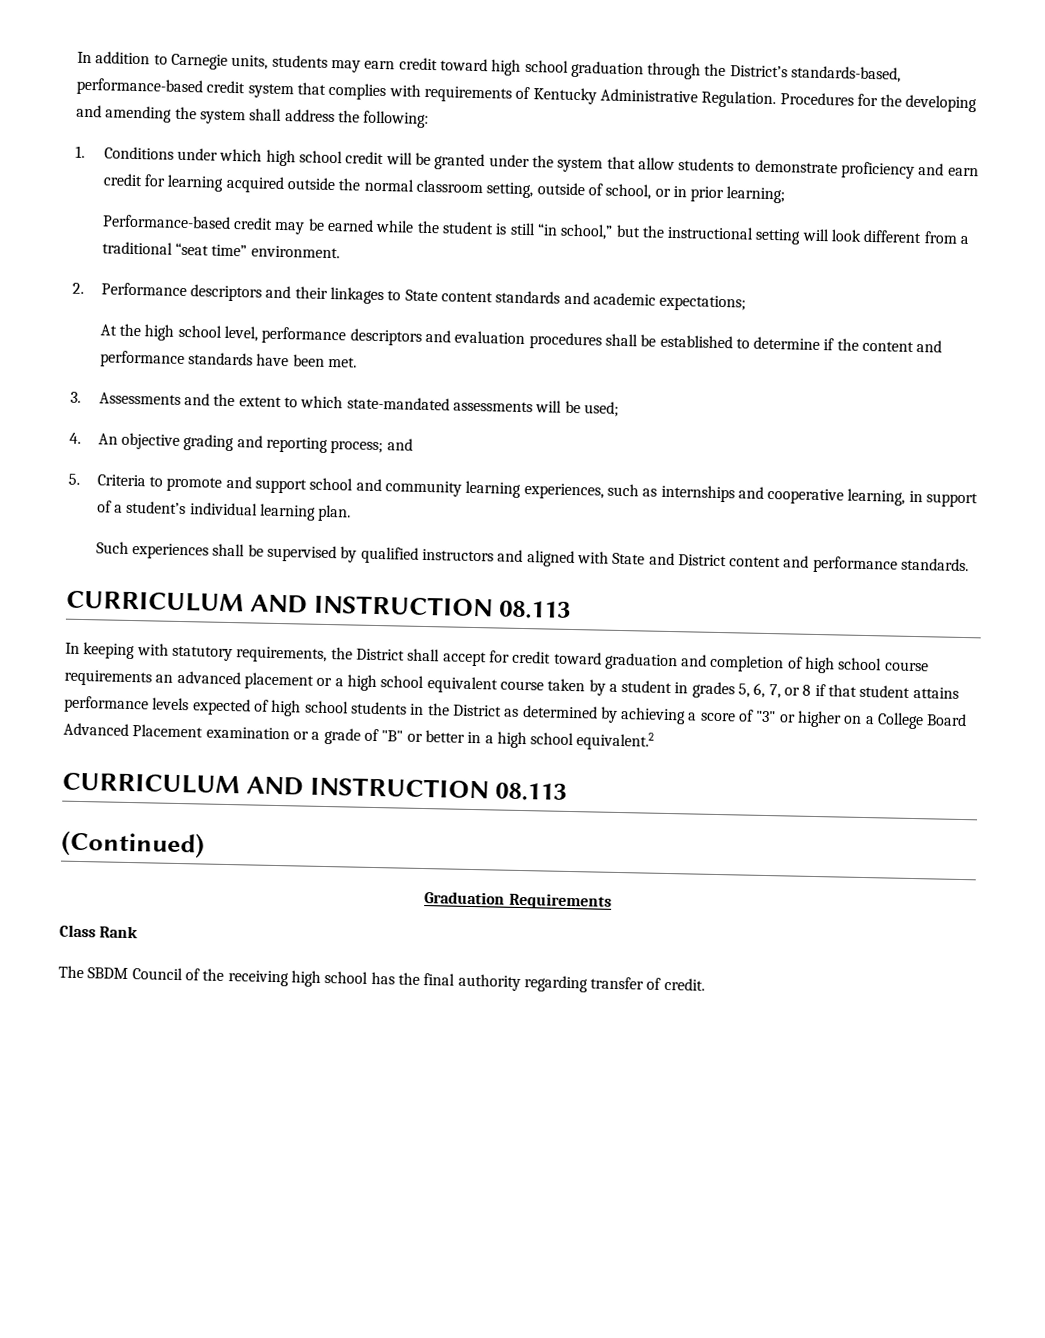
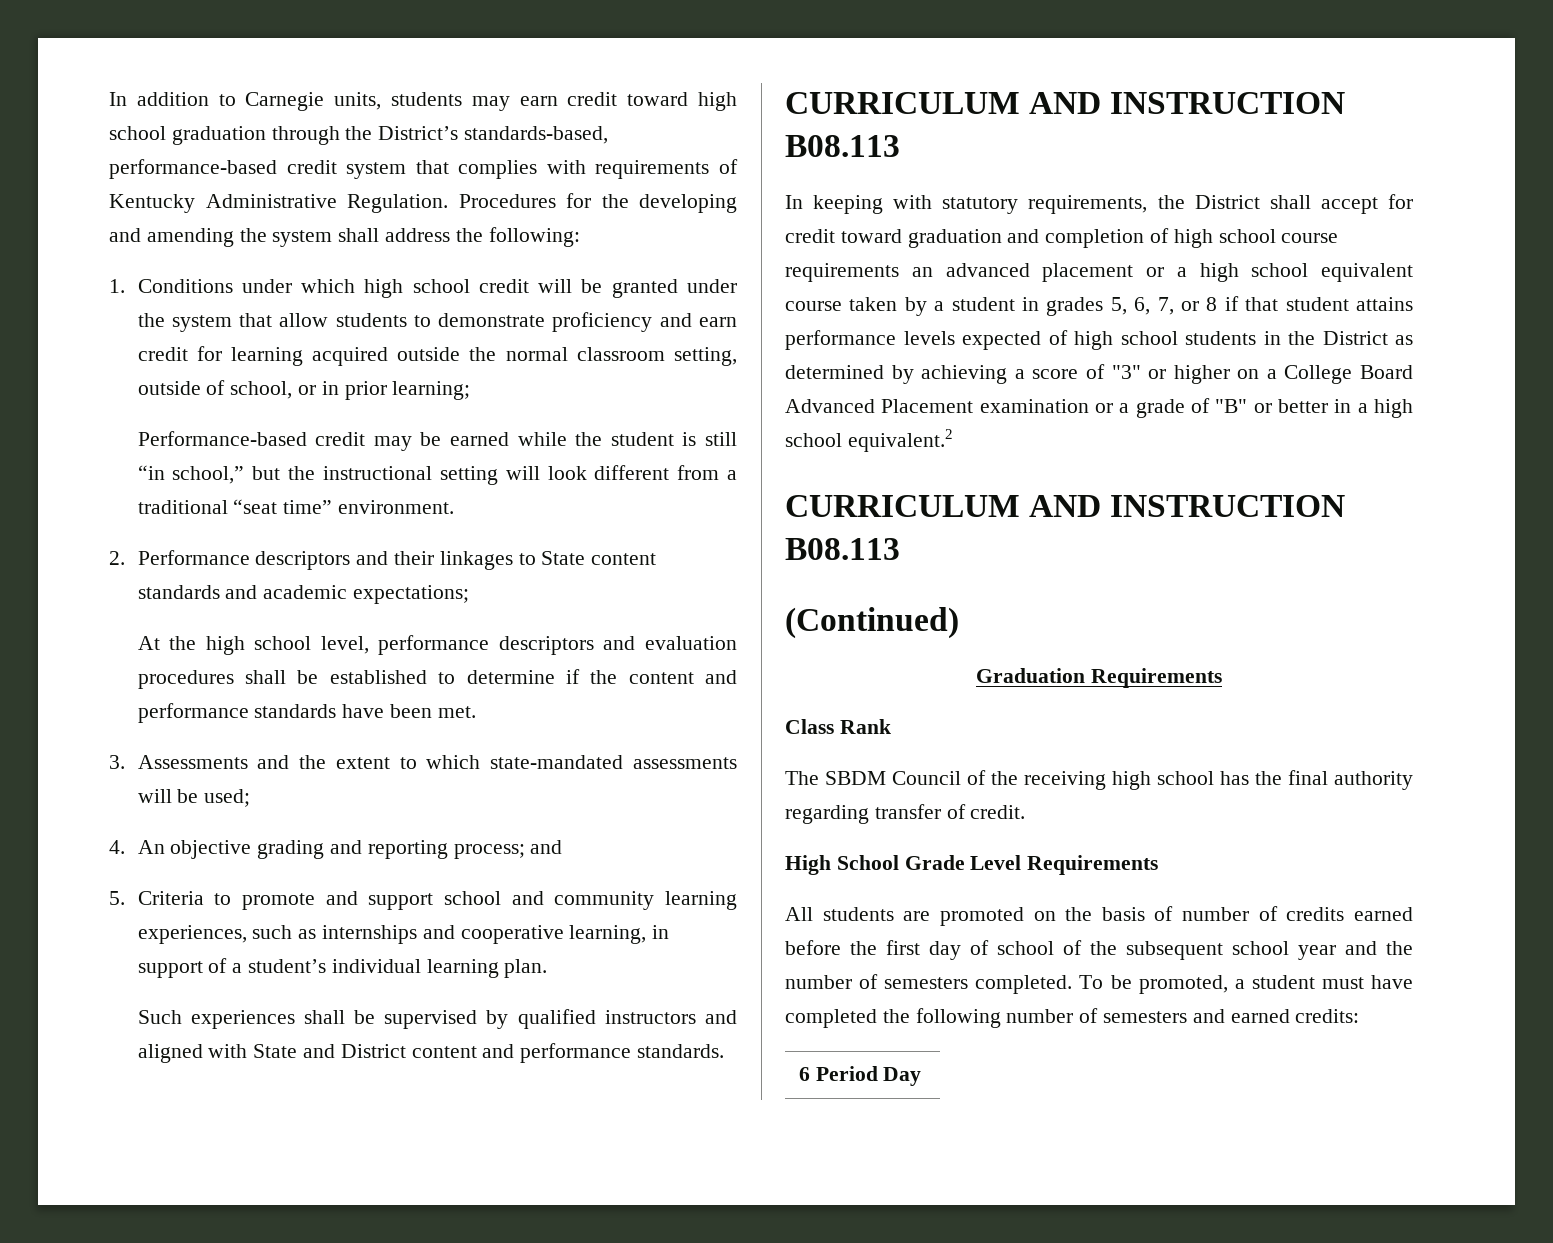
[499,600,572,619] 08.113 -> [785,135,900,157] B08.113
[495,782,568,801] 08.113 -> [785,538,900,560] B08.113
(705, 984) none -> [785,855,1159,875] [785,906,1413,926] [785,940,1413,960] [785,974,1413,994] [785,1008,1360,1028] [798,1066,922,1086] // High School Grade Level Requirements // All students are promoted on the basis of number of credits earned before the first day of school of the subsequent school year and the number of semesters completed. To be promoted, a student must have completed the following number of semesters and earned credits: // 6 Period Day

